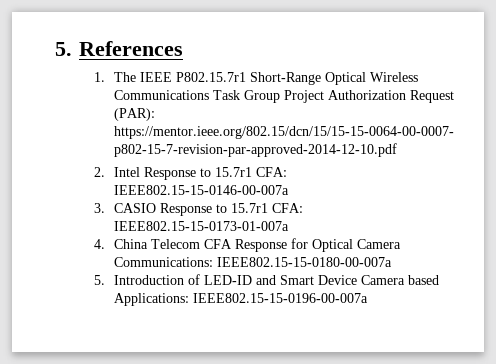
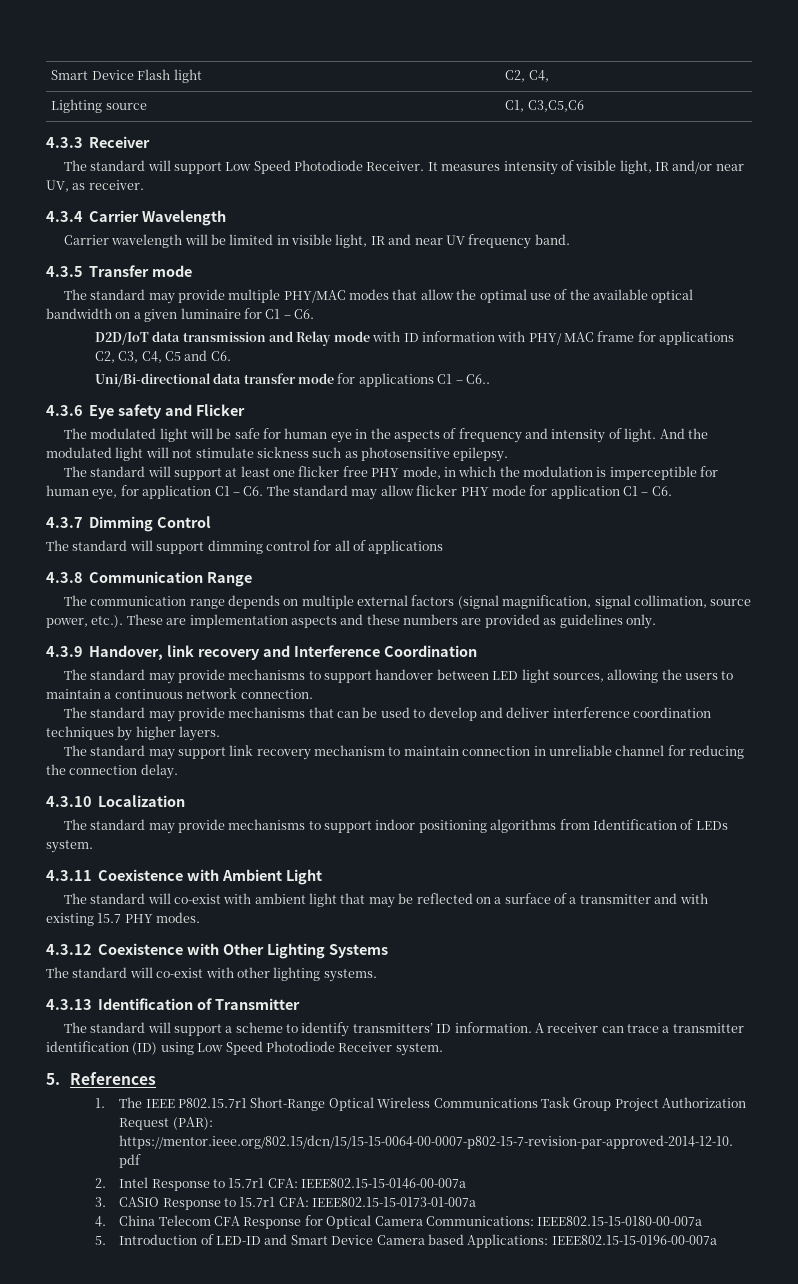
(55, 49) none -> [51,69,202,83] [505,70,549,82] [51,99,147,113] [505,100,584,112] [46,136,151,148] [63,160,744,175] [46,180,144,192] [46,210,227,226] [63,234,570,249] [46,265,193,277] [63,289,694,304] [46,308,314,322] [94,331,735,346] [94,350,231,363] [94,373,490,387] [46,404,245,419] [63,428,708,443] [46,447,509,462] [63,466,719,480] [46,485,672,500] [46,516,212,532] [46,540,444,554] [46,571,253,587] [63,595,752,609] [46,614,656,629] [46,645,477,660] [63,669,734,684] [46,688,313,699] [63,707,712,722] [46,726,221,741] [63,745,745,760] [46,764,178,779] [46,795,186,807] [63,819,728,834] [46,840,93,853] [46,869,322,885] [63,893,708,908] [46,912,201,926] [46,943,388,959] [46,967,377,982] [46,998,301,1010] [63,1022,744,1037] [46,1041,443,1056] Smart Device Flash light | C2, C4, // Lighting source | C1, C3,C5,C6 // 4.3.3 Receiver // The standard will support Low Speed Photodiode Receiver. It measures intensity of visible light, IR and/or near UV, as receiver. // 4.3.4 Carrier Wavelength // Carrier wavelength will be limited in visible light, IR and near UV frequency band. // 4.3.5 Transfer mode // The standard may provide multiple PHY/MAC modes that allow the optimal use of the available optical bandwidth on a given luminaire for C1 – C6. // D2D/IoT data transmission and Relay mode with ID information with PHY/ MAC frame for applications C2, C3, C4, C5 and C6. // Uni/Bi-directional data transfer mode for applications C1 – C6.. // 4.3.6 Eye safety and Flicker // The modulated light will be safe for human eye in the aspects of frequency and intensity of light. And the modulated light will not stimulate sickness such as photosensitive epilepsy. // The standard will support at least one flicker free PHY mode, in which the modulation is imperceptible for human eye, for application C1 – C6. The standard may allow flicker PHY mode for application C1 – C6. // 4.3.7 Dimming Control // The standard will support dimming control for all of applications // 4.3.8 Communication Range // The communication range depends on multiple external factors (signal magnification, signal collimation, source power, etc.). These are implementation aspects and these numbers are provided as guidelines only. // 4.3.9 Handover, link recovery and Interference Coordination // The standard may provide mechanisms to support handover between LED light sources, allowing the users to maintain a continuous network connection. // The standard may provide mechanisms that can be used to develop and deliver interference coordination techniques by higher layers. // The standard may support link recovery mechanism to maintain connection in unreliable channel for reducing the connection delay. // 4.3.10 Localization // The standard may provide mechanisms to support indoor positioning algorithms from Identification of LEDs system. // 4.3.11 Coexistence with Ambient Light // The standard will co-exist with ambient light that may be reflected on a surface of a transmitter and with existing 15.7 PHY modes. // 4.3.12 Coexistence with Other Lighting Systems // The standard will co-exist with other lighting systems. // 4.3.13 Identification of Transmitter // The standard will support a scheme to identify transmitters’ ID information. A receiver can trace a transmitter identification (ID) using Low Speed Photodiode Receiver system. //

